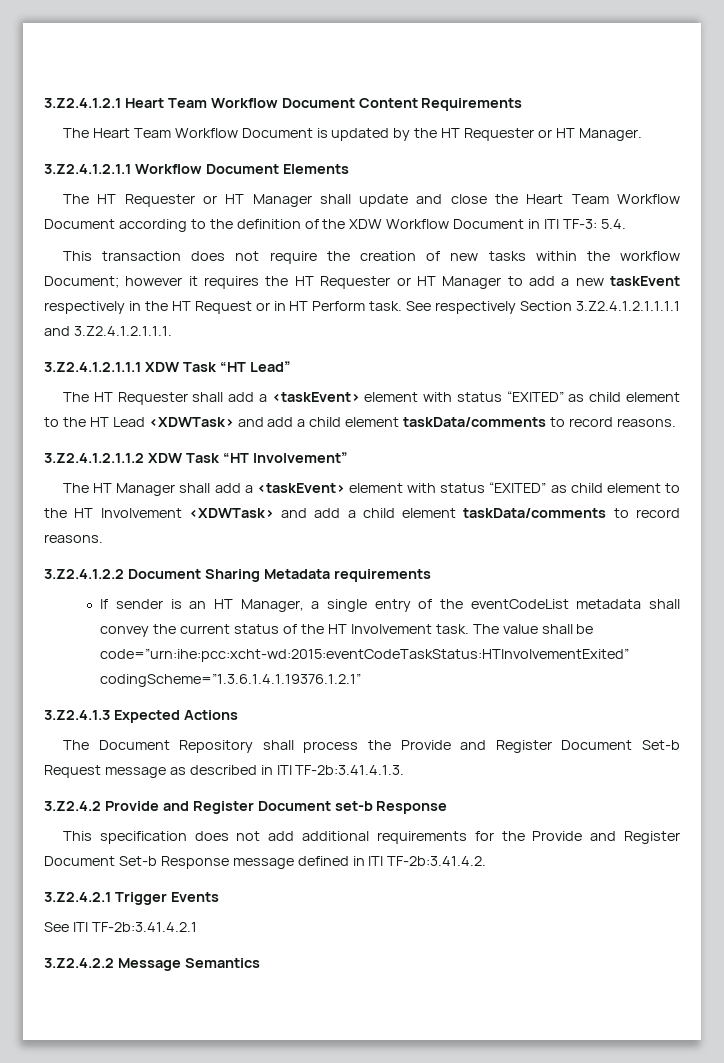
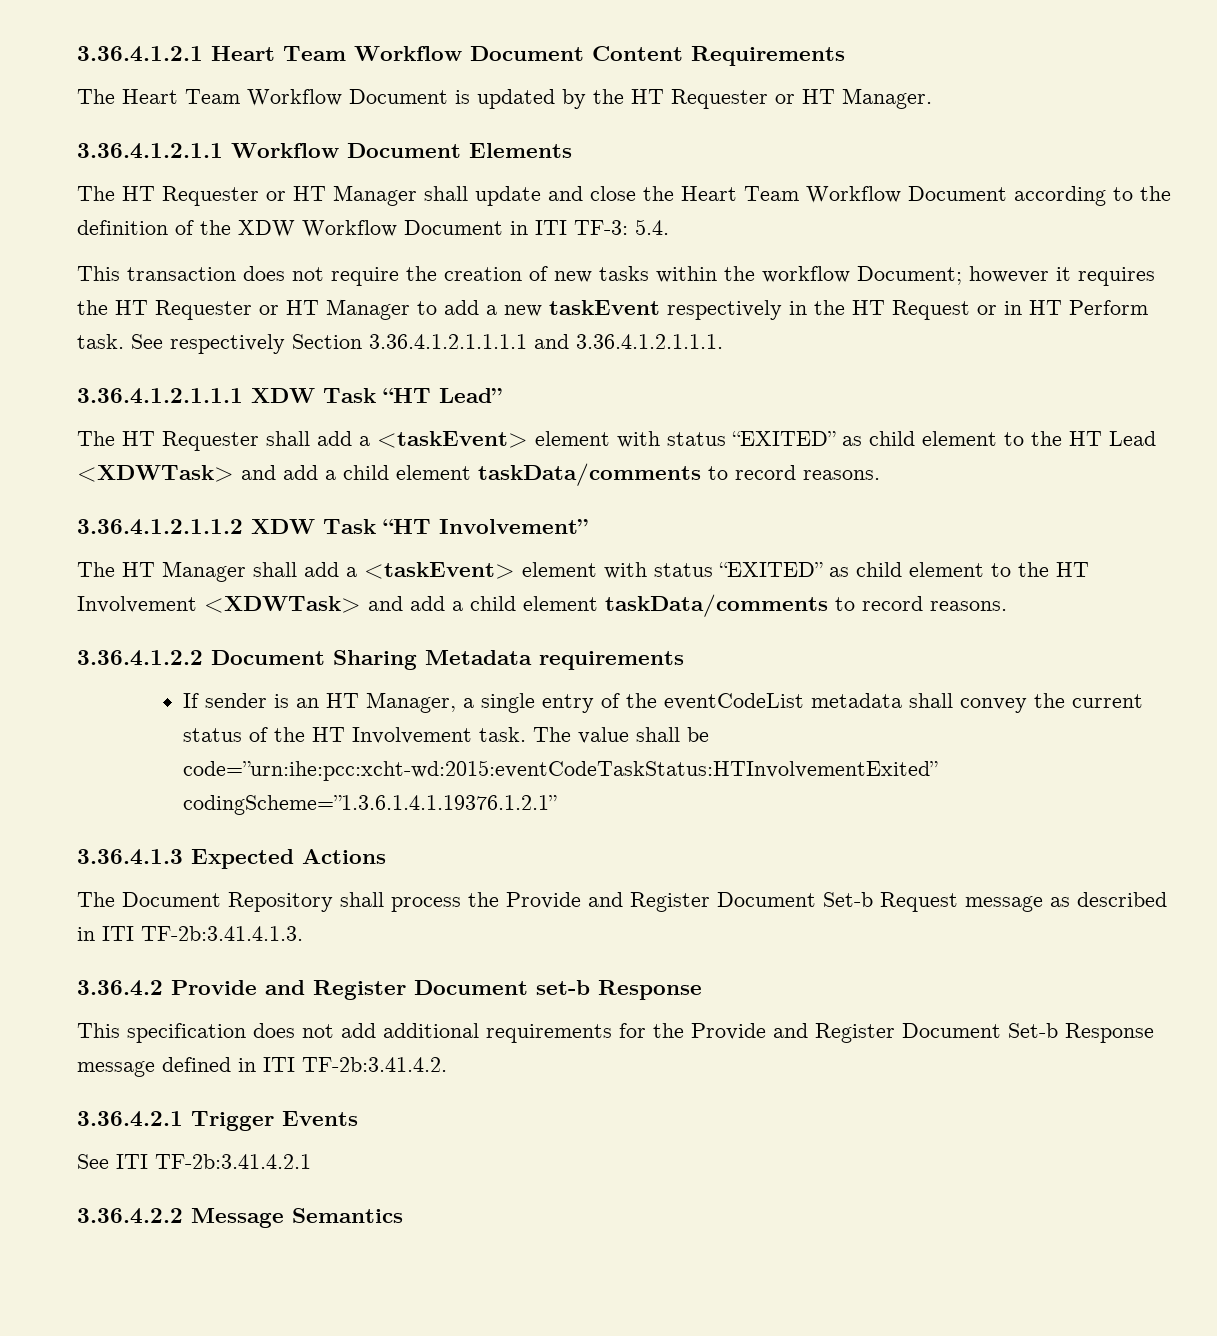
[44,98,121,108] 3.Z2.4.1.2.1 -> [77,46,203,62] 3.36.4.1.2.1
[44,164,131,174] 3.Z2.4.1.2.1.1 -> [77,143,223,159] 3.36.4.1.2.1.1
[576,301,680,311] [44,326,172,336] [44,362,141,372] 3.Z2.4.1.2.1.1.1.1 and 3.Z2.4.1.2.1.1.1. // 3.Z2.4.1.2.1.1.1 -> [369,334,723,349] [77,388,243,404] 3.36.4.1.2.1.1.1.1 and 3.36.4.1.2.1.1.1. // 3.36.4.1.2.1.1.1
[44,453,144,463] 3.Z2.4.1.2.1.1.2 -> [77,519,243,535] 3.36.4.1.2.1.1.2
[44,569,124,579] 3.Z2.4.1.2.2 -> [77,650,203,666] 3.36.4.1.2.2
[44,710,110,720] 3.Z2.4.1.3 -> [77,849,183,865] 3.36.4.1.3
[44,801,101,811] 3.Z2.4.2 -> [77,980,163,996] 3.36.4.2
[44,892,111,902] 3.Z2.4.2.1 -> [77,1111,183,1127] 3.36.4.2.1
[44,958,114,968] 3.Z2.4.2.2 -> [77,1208,183,1224] 3.36.4.2.2

